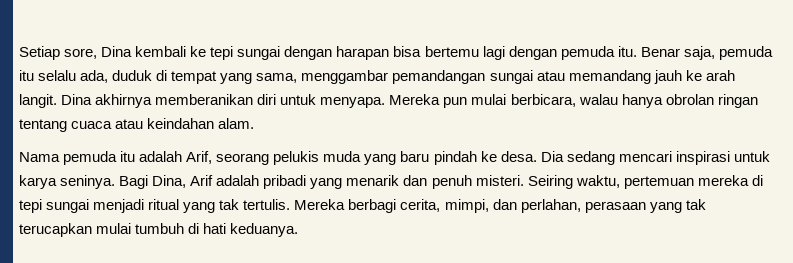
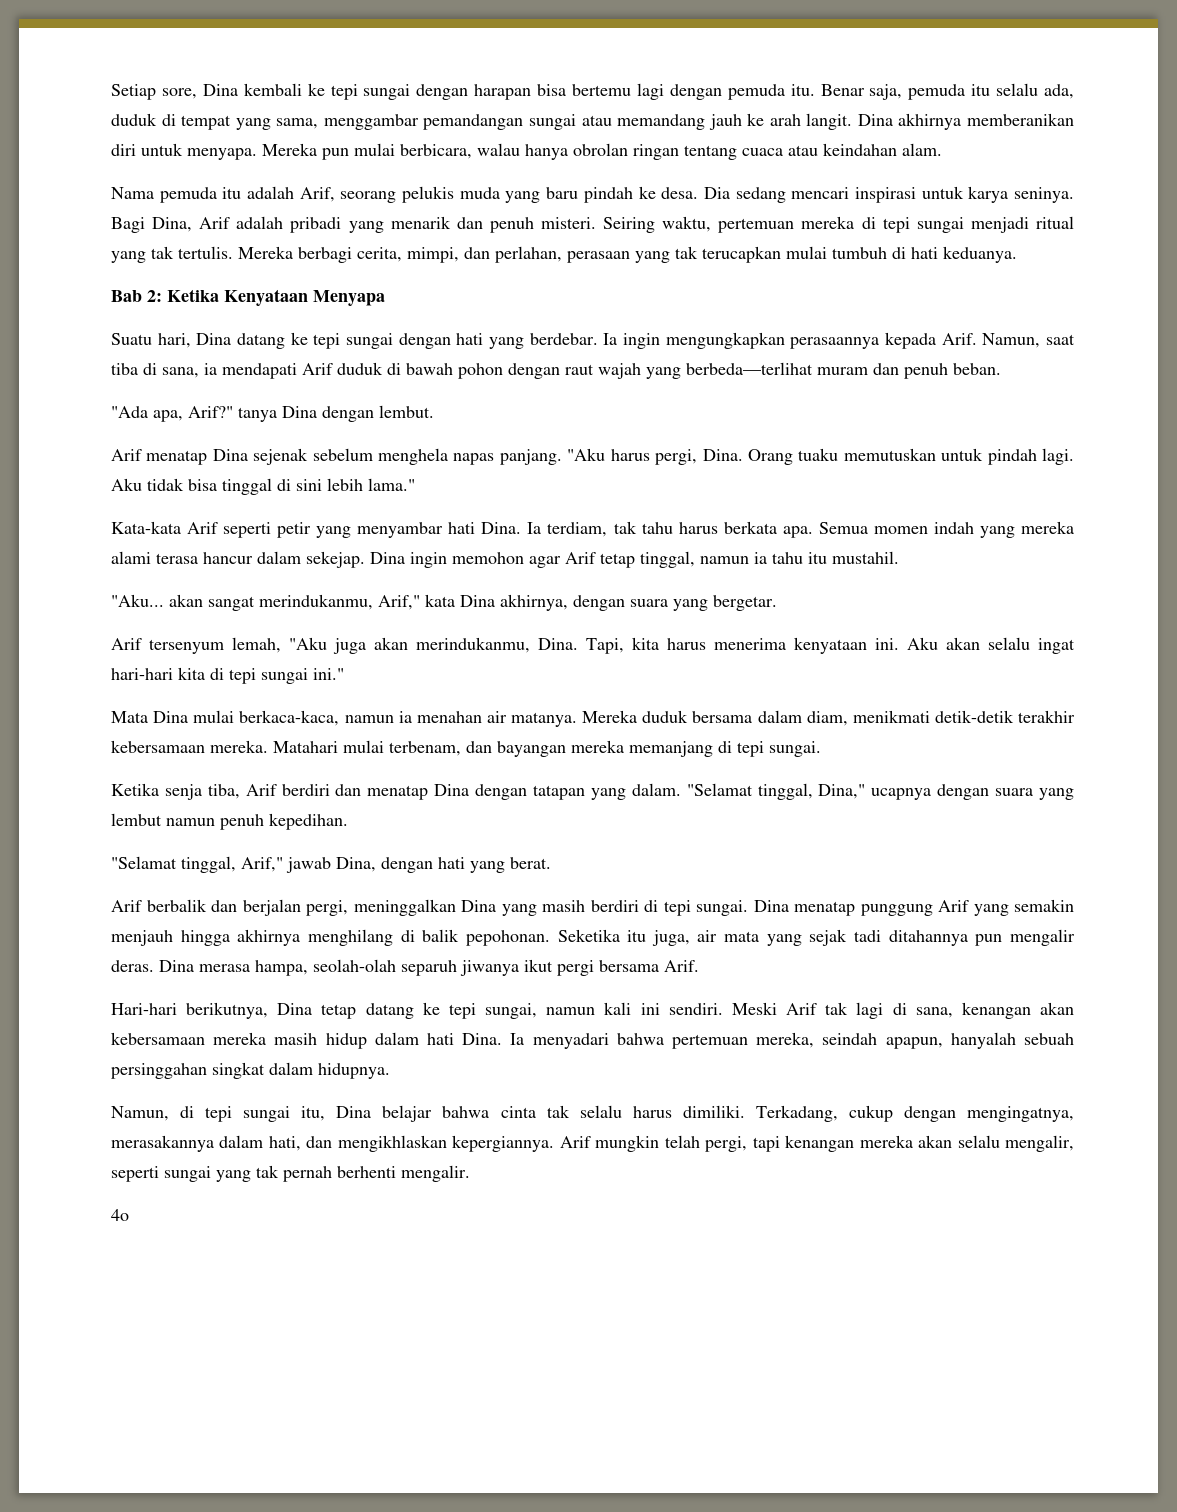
(299, 230) none -> [111,289,385,306] [111,332,1075,349] [111,362,1001,379] [111,405,434,422] [111,448,1074,465] [111,478,415,495] [111,521,1074,538] [111,551,899,568] [111,594,777,611] [111,637,1075,654] [111,667,344,684] [111,710,1075,727] [111,740,821,757] [111,783,1075,800] [111,813,348,830] [111,856,551,873] [111,899,1074,916] [111,929,1075,946] [111,959,699,976] [111,1002,1074,1019] [111,1032,1075,1049] [111,1062,390,1079] [111,1105,1074,1122] [111,1135,1075,1152] [111,1165,470,1182] [111,1209,129,1221] // Bab 2: Ketika Kenyataan Menyapa // Suatu hari, Dina datang ke tepi sungai dengan hati yang berdebar. Ia ingin mengungkapkan perasaannya kepada Arif. Namun, saat tiba di sana, ia mendapati Arif duduk di bawah pohon dengan raut wajah yang berbeda—terlihat muram dan penuh beban. // "Ada apa, Arif?" tanya Dina dengan lembut. // Arif menatap Dina sejenak sebelum menghela napas panjang. "Aku harus pergi, Dina. Orang tuaku memutuskan untuk pindah lagi. Aku tidak bisa tinggal di sini lebih lama." // Kata-kata Arif seperti petir yang menyambar hati Dina. Ia terdiam, tak tahu harus berkata apa. Semua momen indah yang mereka alami terasa hancur dalam sekejap. Dina ingin memohon agar Arif tetap tinggal, namun ia tahu itu mustahil. // "Aku... akan sangat merindukanmu, Arif," kata Dina akhirnya, dengan suara yang bergetar. // Arif tersenyum lemah, "Aku juga akan merindukanmu, Dina. Tapi, kita harus menerima kenyataan ini. Aku akan selalu ingat hari-hari kita di tepi sungai ini." // Mata Dina mulai berkaca-kaca, namun ia menahan air matanya. Mereka duduk bersama dalam diam, menikmati detik-detik terakhir kebersamaan mereka. Matahari mulai terbenam, dan bayangan mereka memanjang di tepi sungai. // Ketika senja tiba, Arif berdiri dan menatap Dina dengan tatapan yang dalam. "Selamat tinggal, Dina," ucapnya dengan suara yang lembut namun penuh kepedihan. // "Selamat tinggal, Arif," jawab Dina, dengan hati yang berat. // Arif berbalik dan berjalan pergi, meninggalkan Dina yang masih berdiri di tepi sungai. Dina menatap punggung Arif yang semakin menjauh hingga akhirnya menghilang di balik pepohonan. Seketika itu juga, air mata yang sejak tadi ditahannya pun mengalir deras. Dina merasa hampa, seolah-olah separuh jiwanya ikut pergi bersama Arif. // Hari-hari berikutnya, Dina tetap datang ke tepi sungai, namun kali ini sendiri. Meski Arif tak lagi di sana, kenangan akan kebersamaan mereka masih hidup dalam hati Dina. Ia menyadari bahwa pertemuan mereka, seindah apapun, hanyalah sebuah persinggahan singkat dalam hidupnya. // Namun, di tepi sungai itu, Dina belajar bahwa cinta tak selalu harus dimiliki. Terkadang, cukup dengan mengingatnya, merasakannya dalam hati, dan mengikhlaskan kepergiannya. Arif mungkin telah pergi, tapi kenangan mereka akan selalu mengalir, seperti sungai yang tak pernah berhenti mengalir. // 4o

